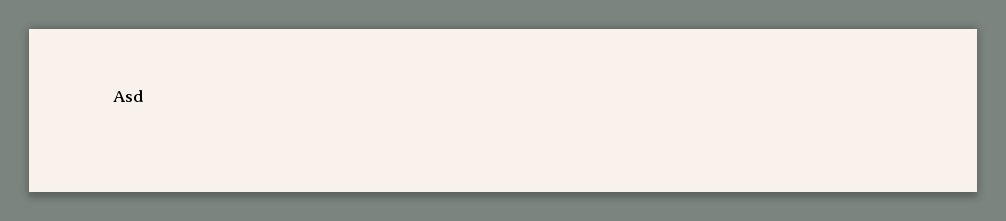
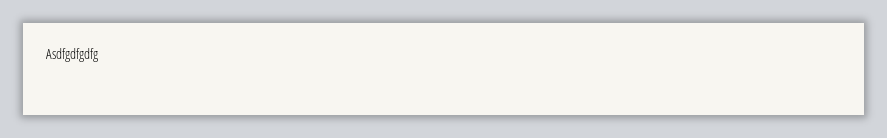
[113,90,144,102] Asd -> [46,48,98,62] Asdfgdfgdfg

